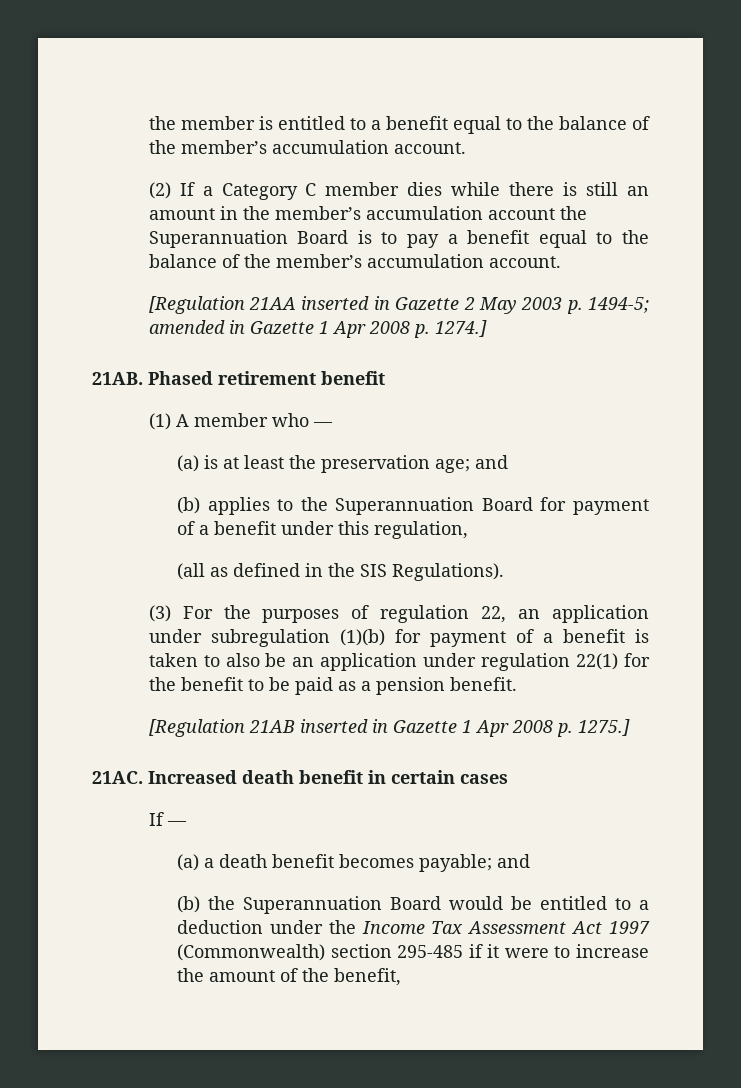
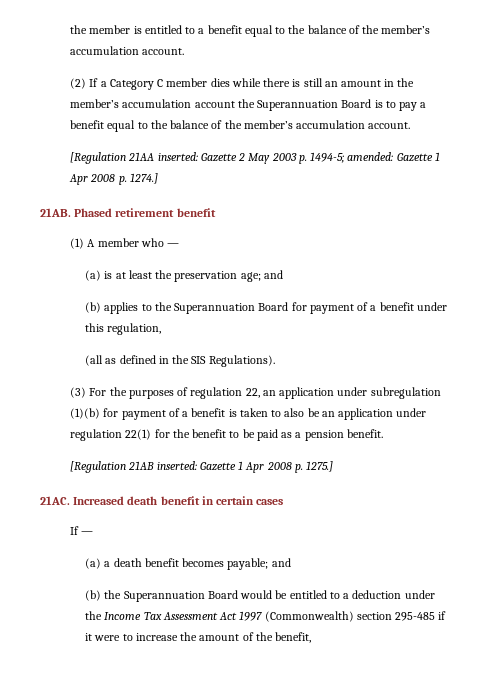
[301,296,390,310] inserted in -> [157,152,198,161] inserted:
[148,320,245,334] amended in -> [347,152,394,161] amended:
[299,719,388,733] inserted in -> [156,461,197,470] inserted:

